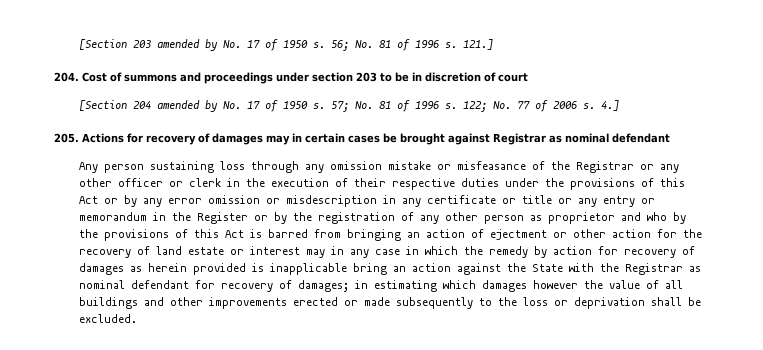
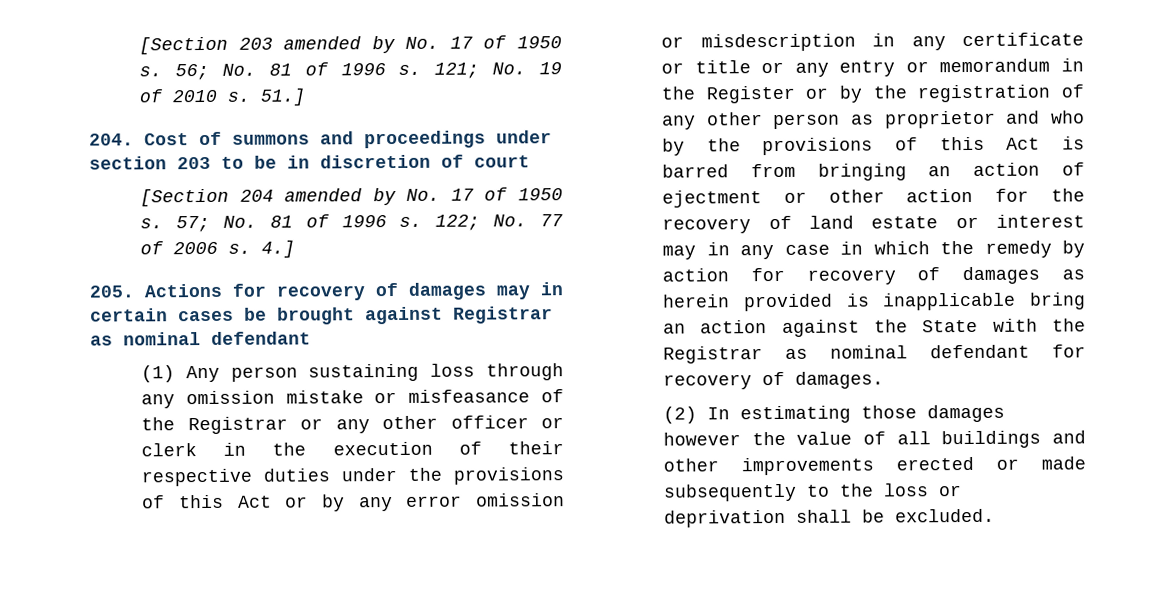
[463,39,494,50] 121.] -> [434,62,562,79] [139,88,306,106] 121; No. 19 of 2010 s. 51.]
(670, 138) none -> [141,365,176,383] (1)
[298,280,477,292] damages; in estimating which -> [795,371,885,389] [663,405,918,424] damages. // (2) In estimating those

